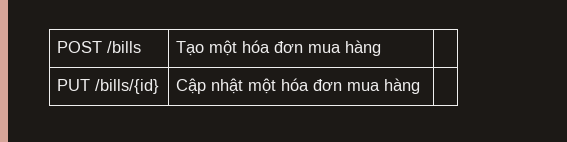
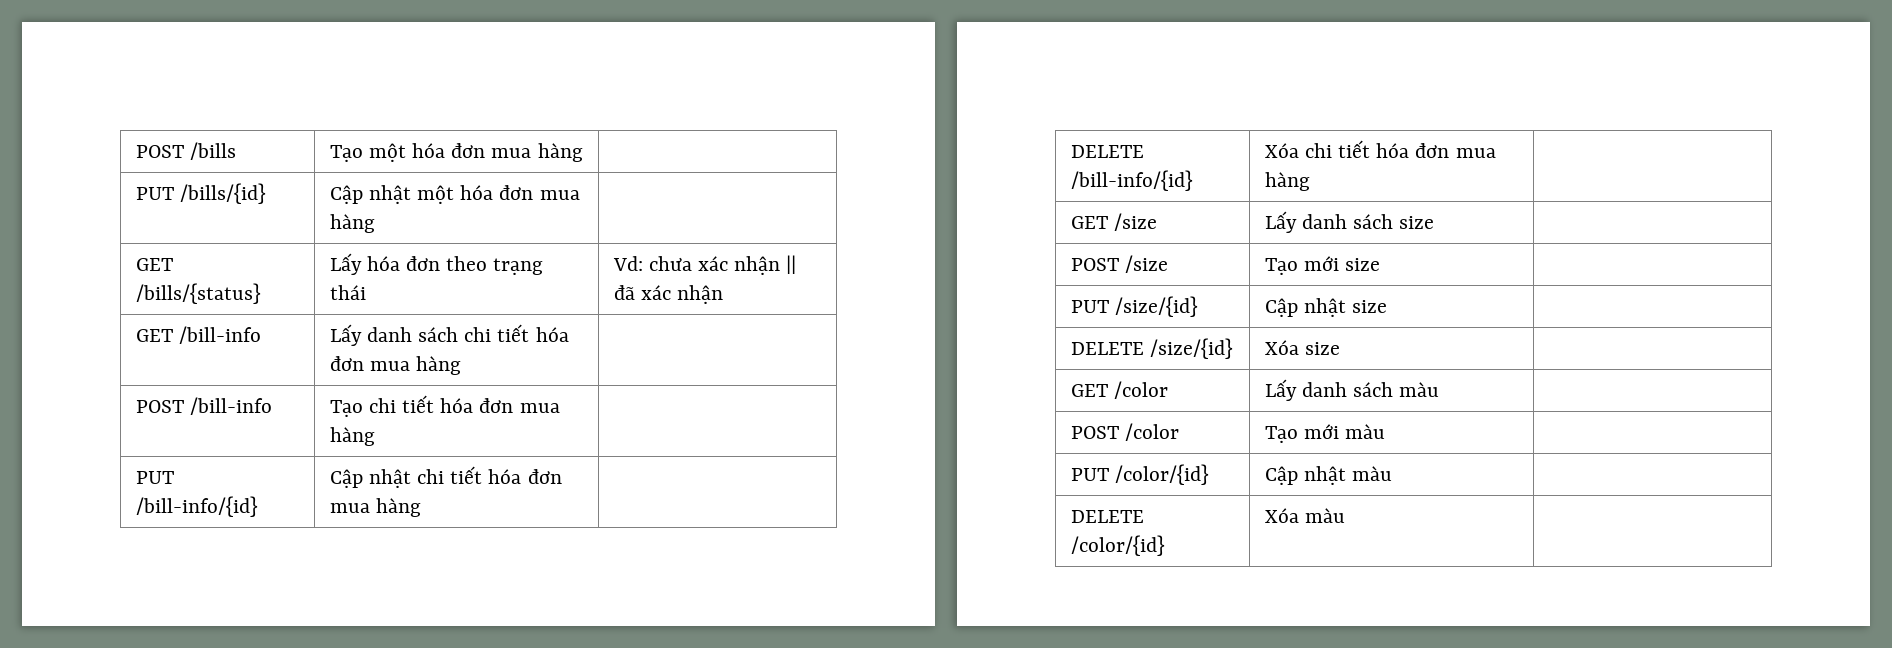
(420, 86) none -> [135,258,173,271] [135,283,261,304] [329,253,544,275] [329,285,366,300] [612,255,797,275] [613,285,723,304] [135,326,261,344] [329,324,569,346] [329,356,461,375] [135,397,272,415] [329,395,560,417] [329,427,375,446] [135,471,174,484] [135,496,258,517] [329,466,562,488] [329,498,421,517] [1070,145,1144,158] [1070,170,1193,191] [1264,140,1496,158] [1264,172,1310,191] [1070,213,1157,231] [1264,211,1435,233] [1070,255,1168,273] [1264,256,1380,275] [1070,296,1198,317] [1264,298,1387,317] [1070,338,1233,359] [1264,340,1340,355] [1070,381,1168,399] [1264,379,1440,401] [1070,423,1179,441] [1264,424,1385,443] [1070,464,1209,485] [1264,466,1392,485] [1070,510,1144,523] [1070,535,1165,556] [1264,508,1345,523] // GET /bills/{status} | Lấy hóa đơn theo trạng thái | Vd: chưa xác nhận || đã xác nhận // GET /bill-info | Lấy danh sách chi tiết hóa đơn mua hàng | // POST /bill-info | Tạo chi tiết hóa đơn mua hàng | // PUT /bill-info/{id} | Cập nhật chi tiết hóa đơn mua hàng | // DELETE /bill-info/{id} | Xóa chi tiết hóa đơn mua hàng | // GET /size | Lấy danh sách size | // POST /size | Tạo mới size | // PUT /size/{id} | Cập nhật size | // DELETE /size/{id} | Xóa size | // GET /color | Lấy danh sách màu | // POST /color | Tạo mới màu | // PUT /color/{id} | Cập nhật màu | // DELETE /color/{id} | Xóa màu |

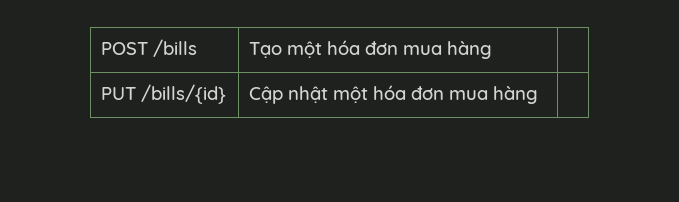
[135,258,173,271] [135,283,261,304] [329,253,544,275] [329,285,366,300] [612,255,797,275] [613,285,723,304] [135,326,261,344] [329,324,569,346] [329,356,461,375] [135,397,272,415] [329,395,560,417] [329,427,375,446] [135,471,174,484] [135,496,258,517] [329,466,562,488] [329,498,421,517] [1070,145,1144,158] [1070,170,1193,191] [1264,140,1496,158] [1264,172,1310,191] [1070,213,1157,231] [1264,211,1435,233] [1070,255,1168,273] [1264,256,1380,275] [1070,296,1198,317] [1264,298,1387,317] [1070,338,1233,359] [1264,340,1340,355] [1070,381,1168,399] [1264,379,1440,401] [1070,423,1179,441] [1264,424,1385,443] [1070,464,1209,485] [1264,466,1392,485] [1070,510,1144,523] [1070,535,1165,556] [1264,508,1345,523] // GET /bills/{status} | Lấy hóa đơn theo trạng thái | Vd: chưa xác nhận || đã xác nhận // GET /bill-info | Lấy danh sách chi tiết hóa đơn mua hàng | // POST /bill-info | Tạo chi tiết hóa đơn mua hàng | // PUT /bill-info/{id} | Cập nhật chi tiết hóa đơn mua hàng | // DELETE /bill-info/{id} | Xóa chi tiết hóa đơn mua hàng | // GET /size | Lấy danh sách size | // POST /size | Tạo mới size | // PUT /size/{id} | Cập nhật size | // DELETE /size/{id} | Xóa size | // GET /color | Lấy danh sách màu | // POST /color | Tạo mới màu | // PUT /color/{id} | Cập nhật màu | // DELETE /color/{id} | Xóa màu | -> (538, 95) none

